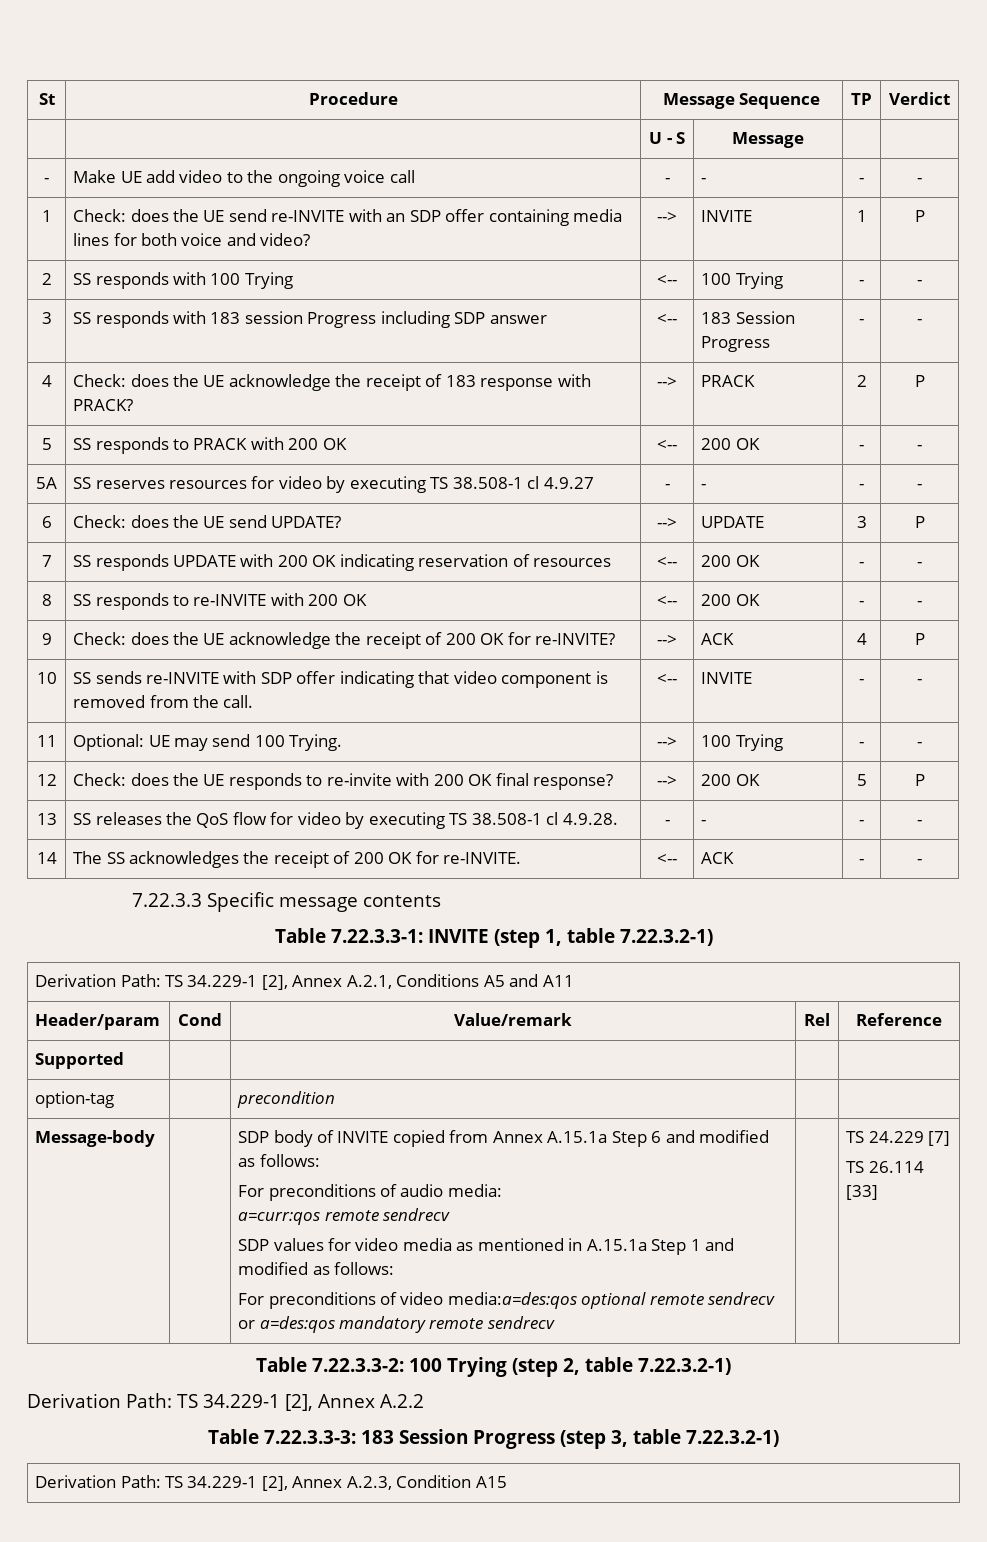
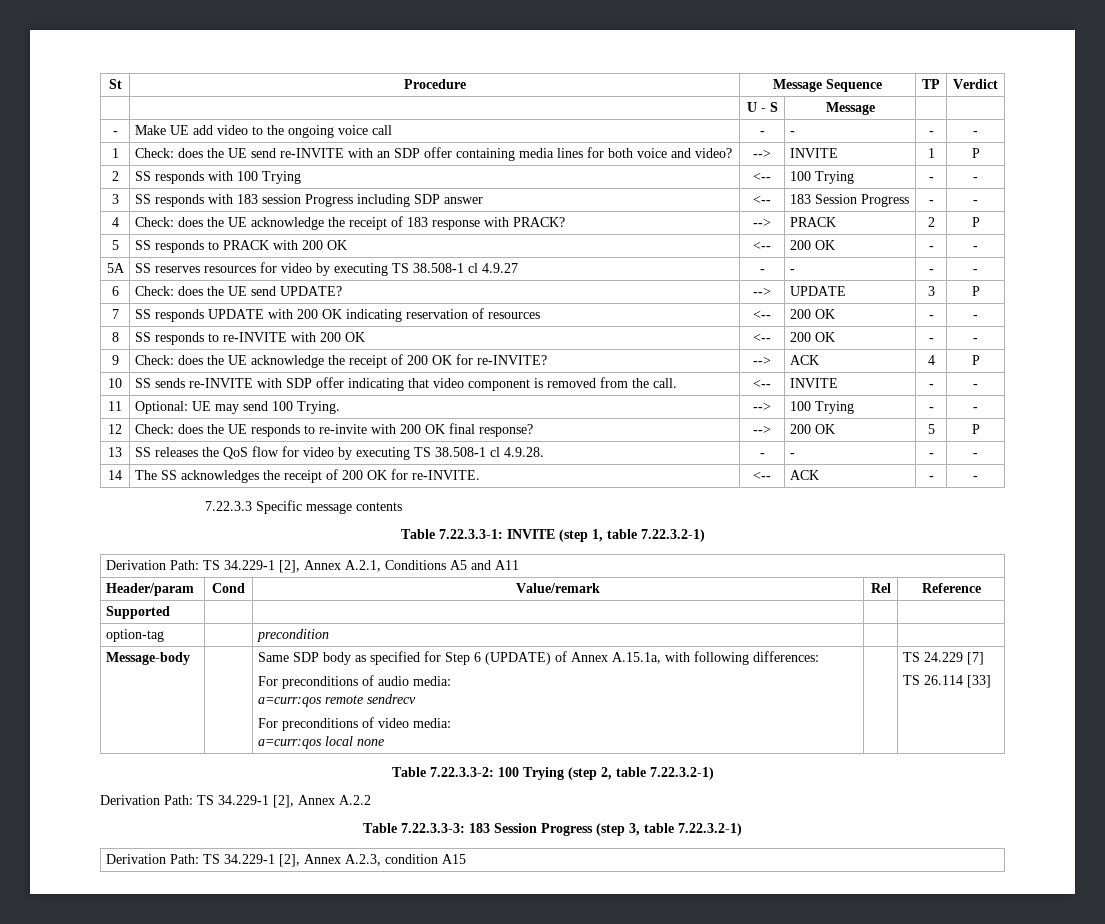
(156, 1138) none -> [257,652,289,662] Same
[316,1130,770,1147] [238,1154,320,1167] of INVITE copied from Annex A.15.1a Step 6 and modified as follows: -> [354,651,819,665] as specified for Step 6 (UPDATE) of Annex A.15.1a, with following differences:
[238,1238,735,1255] [238,1262,394,1275] [238,1292,776,1309] [238,1316,555,1333] SDP values for video media as mentioned in A.15.1a Step 1 and modified as follows: // For preconditions of video media:a=des:qos optional remote sendrecv or a=des:qos mandatory remote sendrecv -> [257,717,451,731] [257,736,384,749] For preconditions of video media: // a=curr:qos local none
[396,1475,472,1488] Condition -> [384,854,438,864] condition

